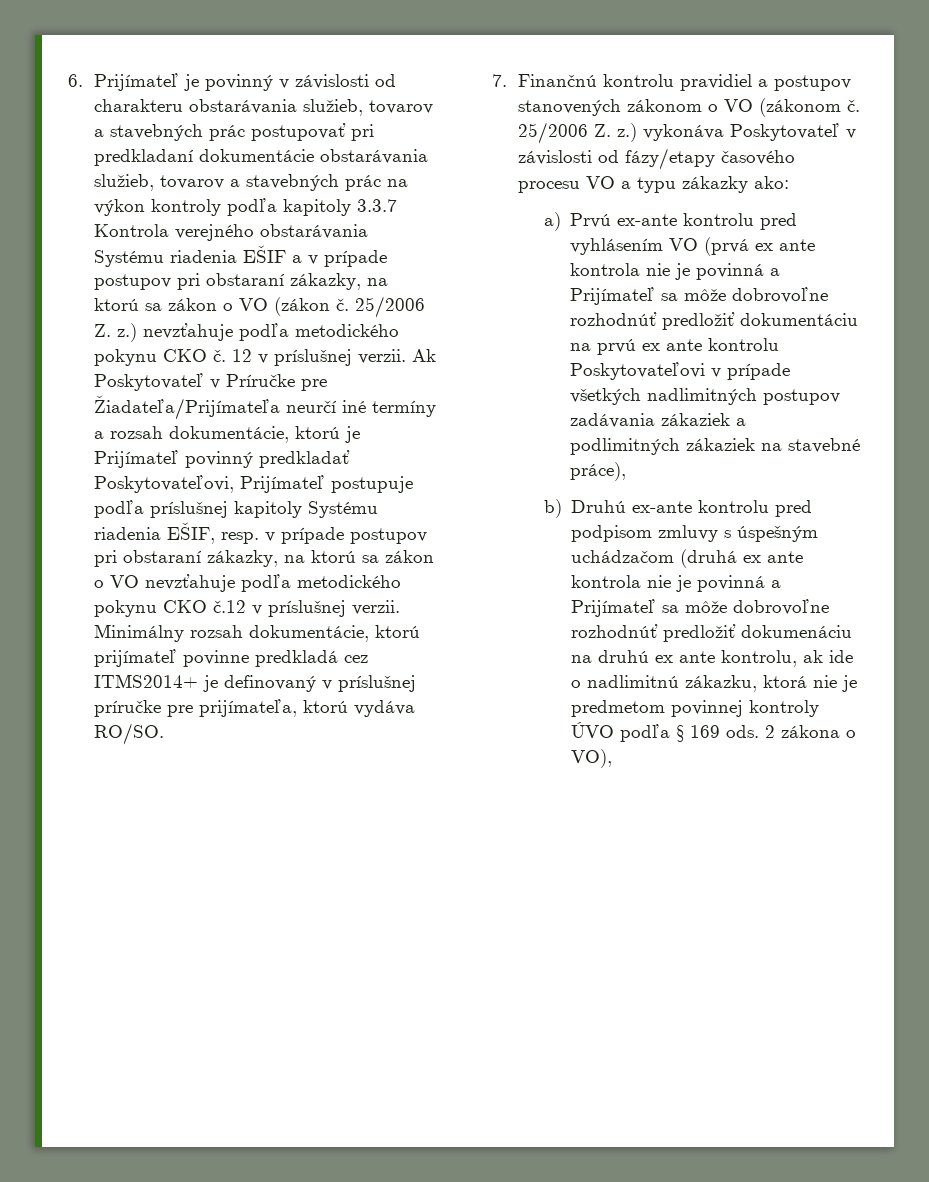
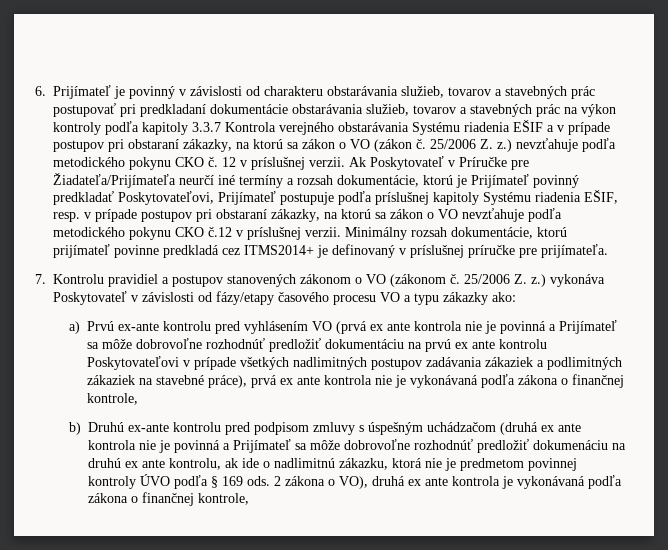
[198,699,415,717] [93,723,164,745] prijímateľa, ktorú vydáva RO/SO. -> [541,244,608,258] prijímateľa.
[517,74,674,87] Finančnú kontrolu -> [53,274,104,284] Kontrolu
(627, 471) none -> [250,374,624,388] [86,393,138,405] prvá ex ante kontrola nie je vykonávaná podľa zákona o finančnej kontrole,
(613, 758) none -> [371,475,622,489] [87,492,249,506] druhá ex ante kontrola je vykonávaná podľa zákona o finančnej kontrole,

